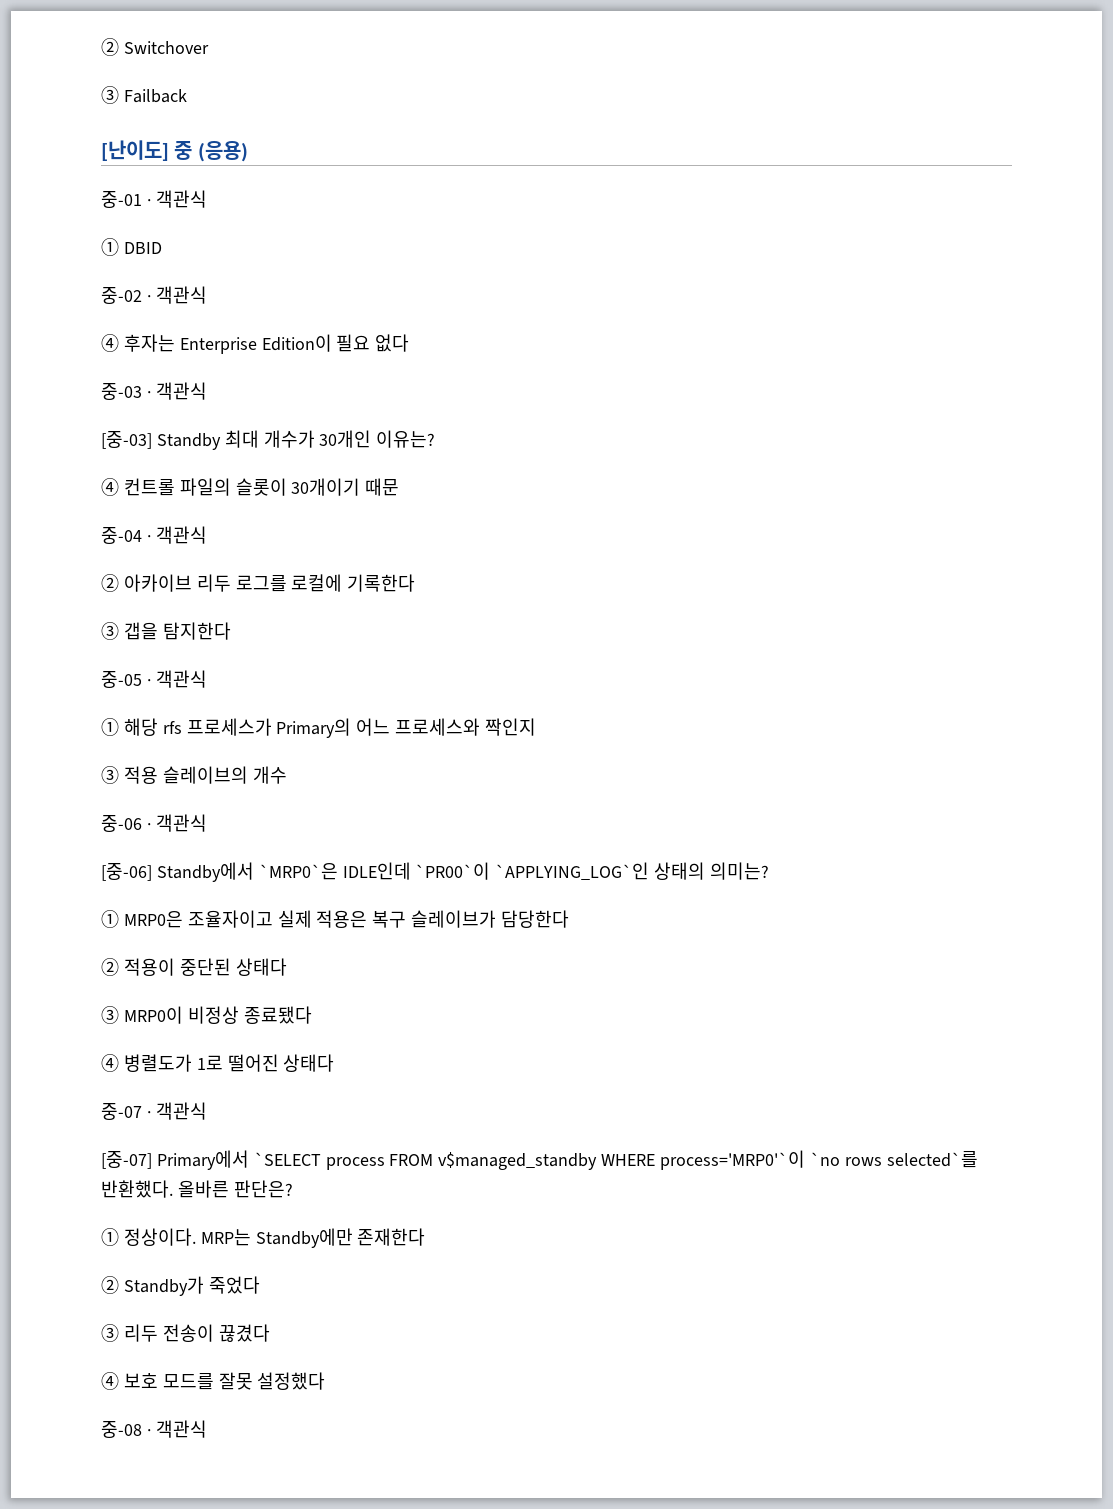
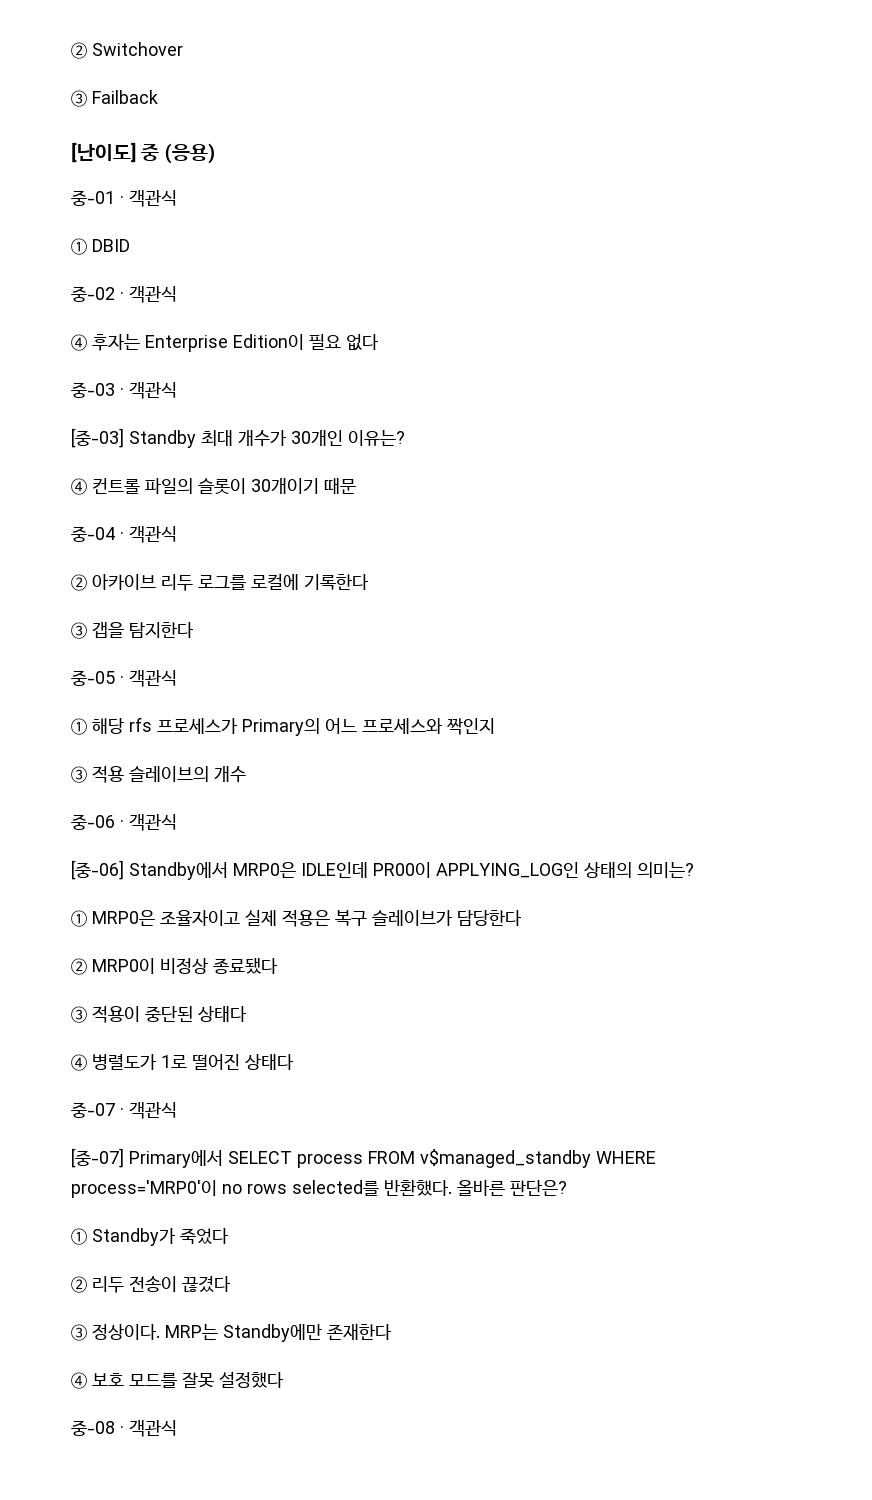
[258,862,650,880] `MRP0`은 IDLE인데 `PR00`이 `APPLYING_LOG`인 -> [233,862,579,878] MRP0은 IDLE인데 PR00이 APPLYING_LOG인
(119, 967) none -> [92,958,278,974] [71,1006,87,1023] MRP0이 비정상 종료됐다 // ③
[101,1006,312,1024] // ③ MRP0이 비정상 종료됐다 -> (247, 1013) none
[253,1152,321,1166] `SELECT -> [228,1151,292,1164] SELECT
[660,1150,978,1170] process='MRP0'`이 `no rows selected`를 -> [71,1180,379,1198] process='MRP0'이 no rows selected를
[123,1228,426,1248] [101,1276,260,1296] [101,1324,270,1342] 정상이다. MRP는 Standby에만 존재한다 // ② Standby가 죽었다 // ③ 리두 전송이 끊겼다 -> [92,1228,229,1246] [71,1276,231,1293] [71,1323,392,1342] Standby가 죽었다 // ② 리두 전송이 끊겼다 // ③ 정상이다. MRP는 Standby에만 존재한다

